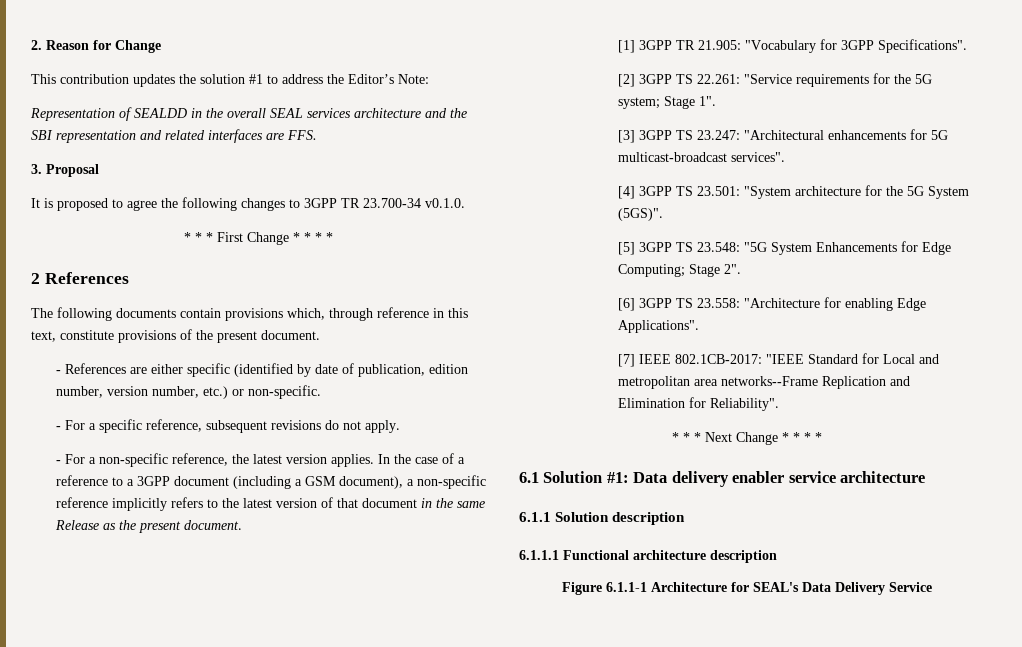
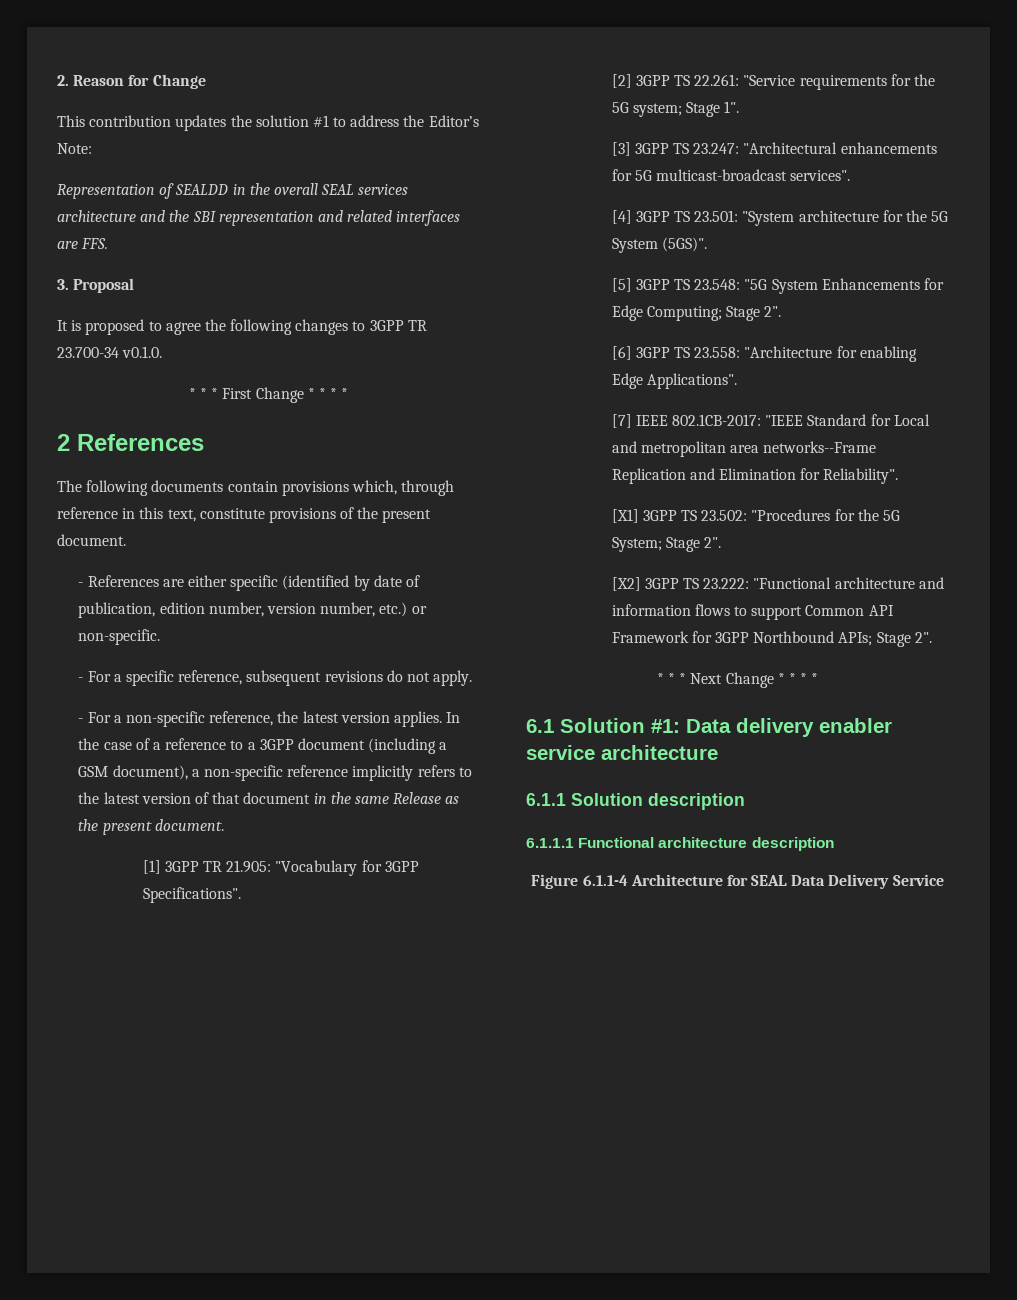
(779, 404) none -> [611,509,900,523] [611,537,721,552] [611,577,944,591] [611,604,894,620] [611,631,932,647] // [X1] 3GPP TS 23.502: "Procedures for the 5G System; Stage 2". // [X2] 3GPP TS 23.222: "Functional architecture and information flows to support Common API Framework for 3GPP Northbound APIs; Stage 2".
[605,582,647,592] 6.1.1-1 -> [582,875,628,886] 6.1.1-4
[752,582,799,592] SEAL's -> [751,875,788,886] SEAL

